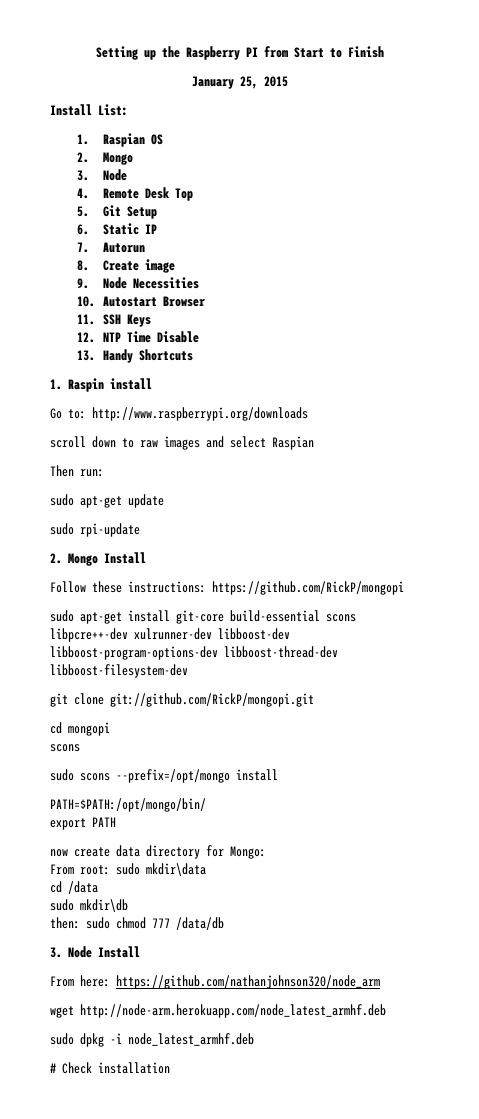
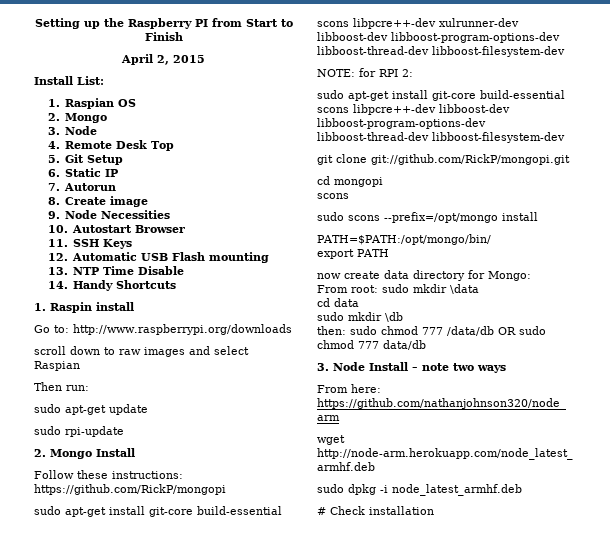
[191,76,258,89] January 25, -> [121,54,169,65] April 2,
(95, 337) none -> [72,252,270,263] [47,267,68,275] Automatic USB Flash mounting // 13.
[76,350,95,361] 13. -> [47,281,68,289] 14.
(188, 671) none -> [317,68,413,77] [317,90,565,101] [317,104,510,115] [317,118,486,129] [317,132,565,143] // NOTE: for RPI 2: // sudo apt-get install git-core build-essential scons libpcre++-dev libboost-dev libboost-program-options-dev libboost-thread-dev libboost-filesystem-dev
[146,863,206,876] [50,881,98,894] [50,899,128,912] mkdir\data // cd /data // sudo mkdir\db -> [413,284,479,294] [317,298,359,307] [317,312,403,322] mkdir \data // cd data // sudo mkdir \db
(224, 923) none -> [498,326,546,335] [317,340,426,350] OR sudo chmod 777 data/db
(140, 952) none -> [412,363,506,373] – note two ways

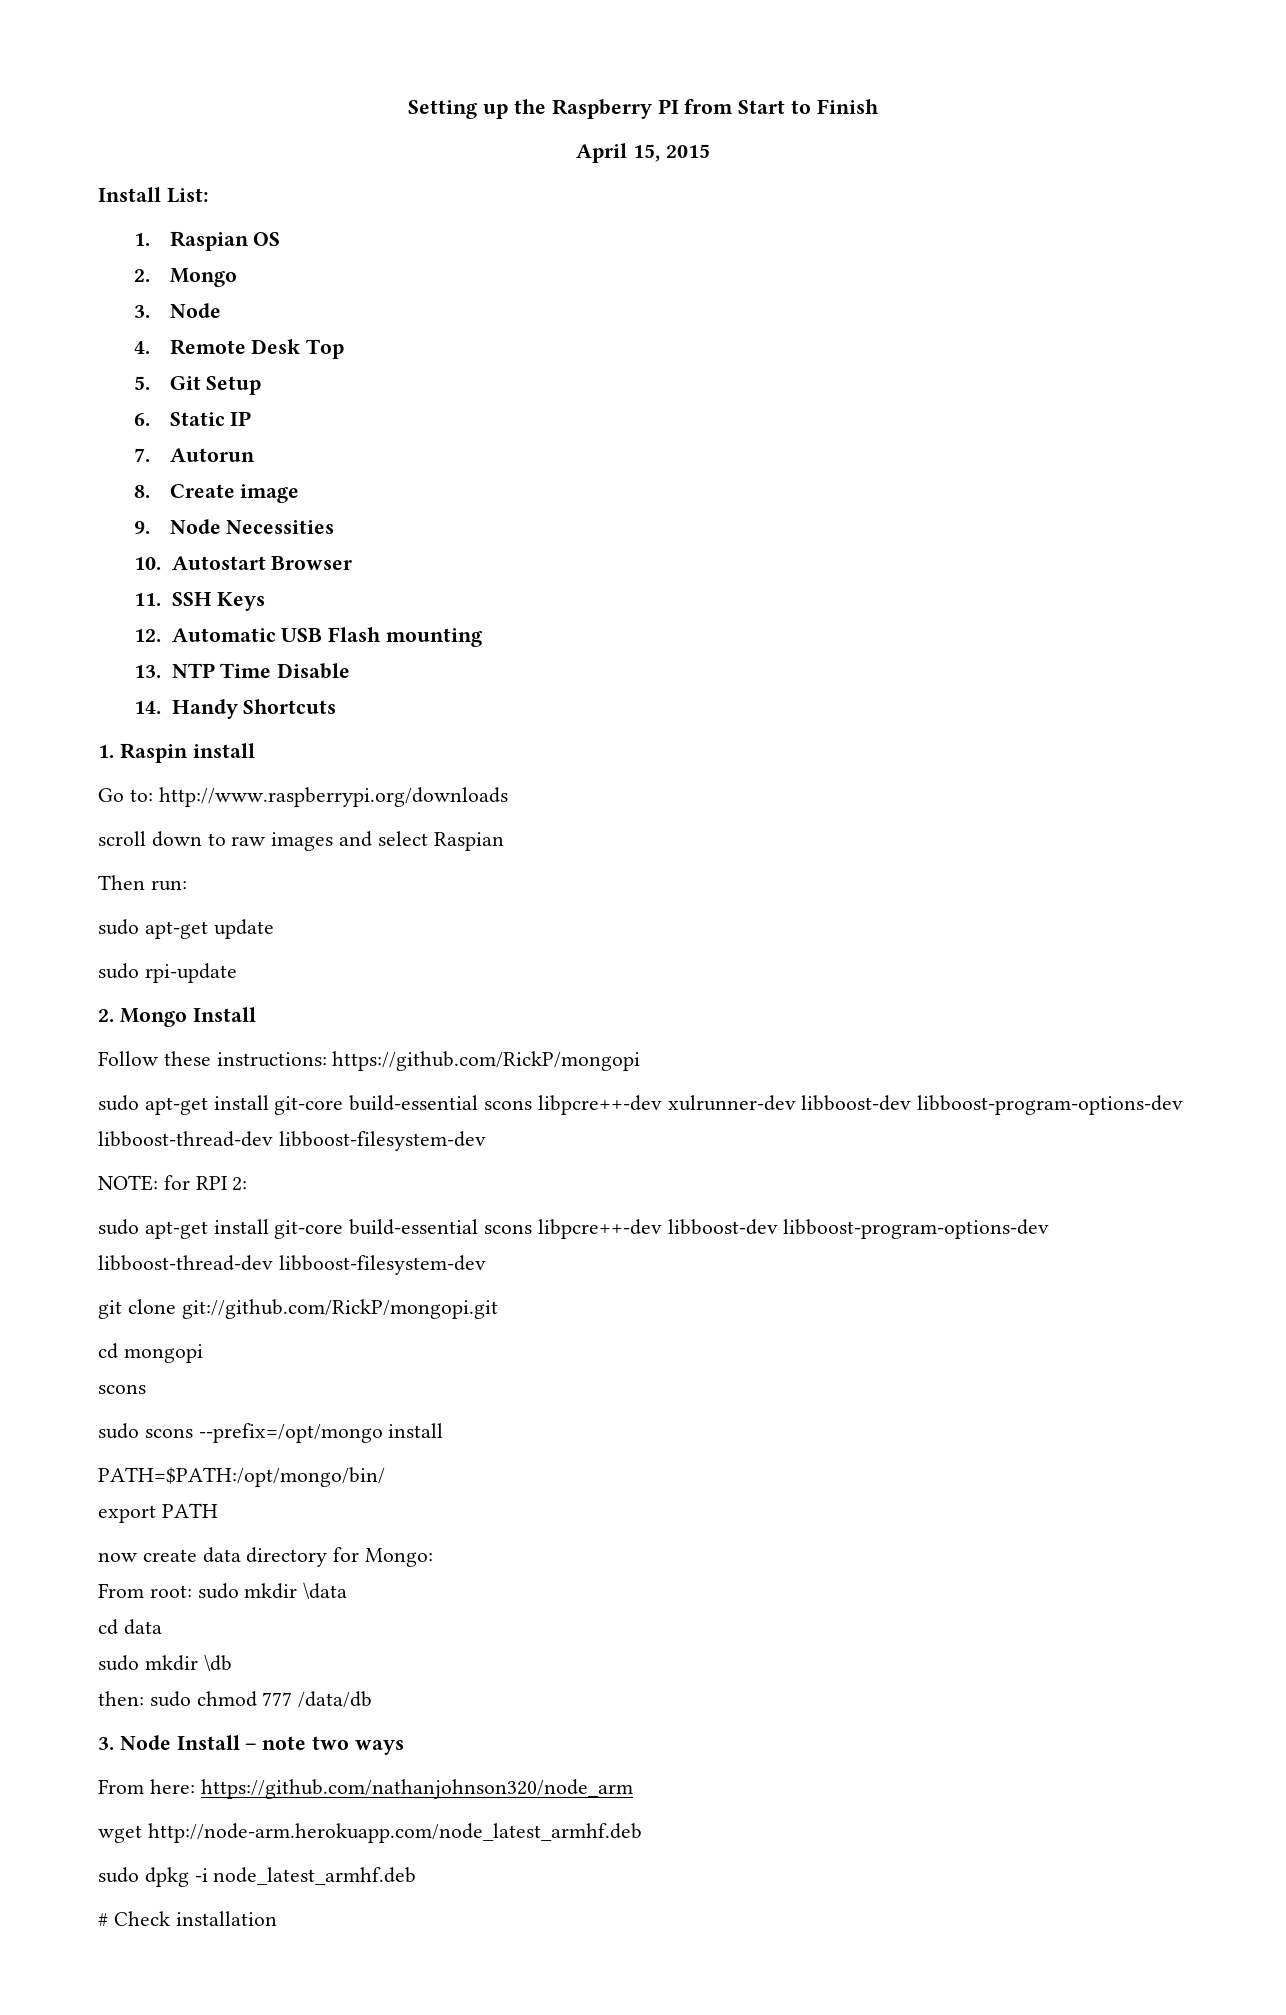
[157,55,169,65] 2, -> [632,144,660,162] 15,
[498,326,546,335] [317,340,426,350] OR sudo chmod 777 data/db -> (373, 1699) none

